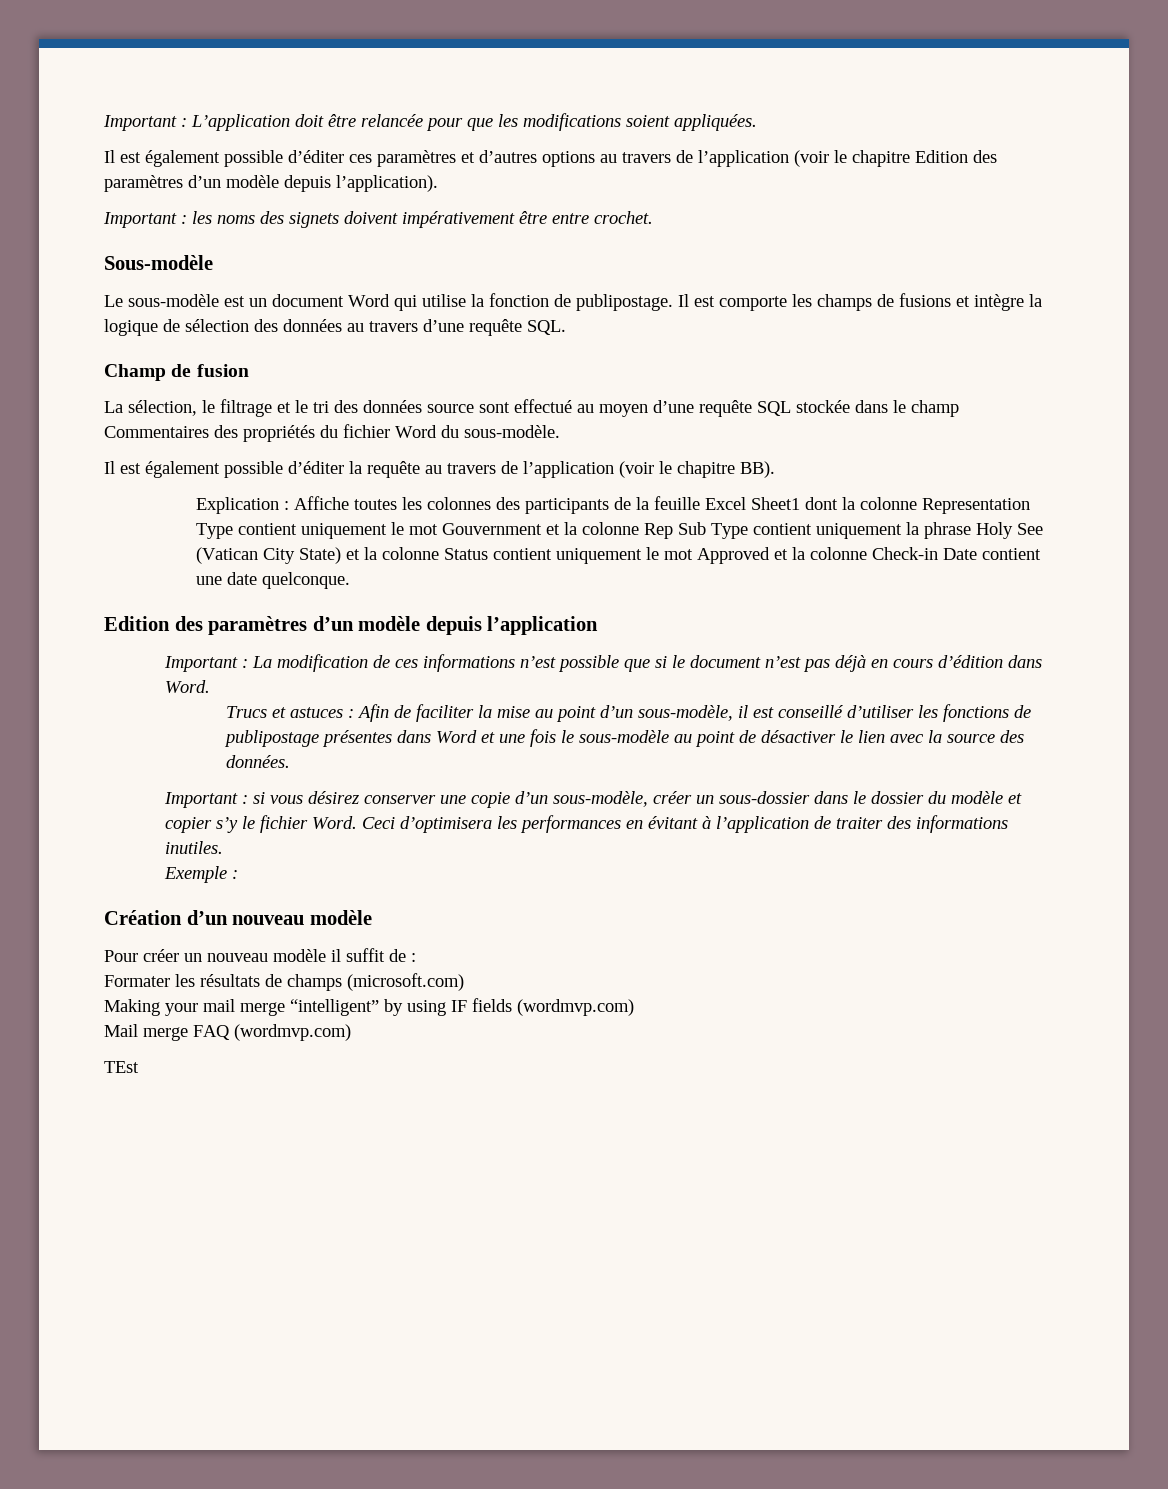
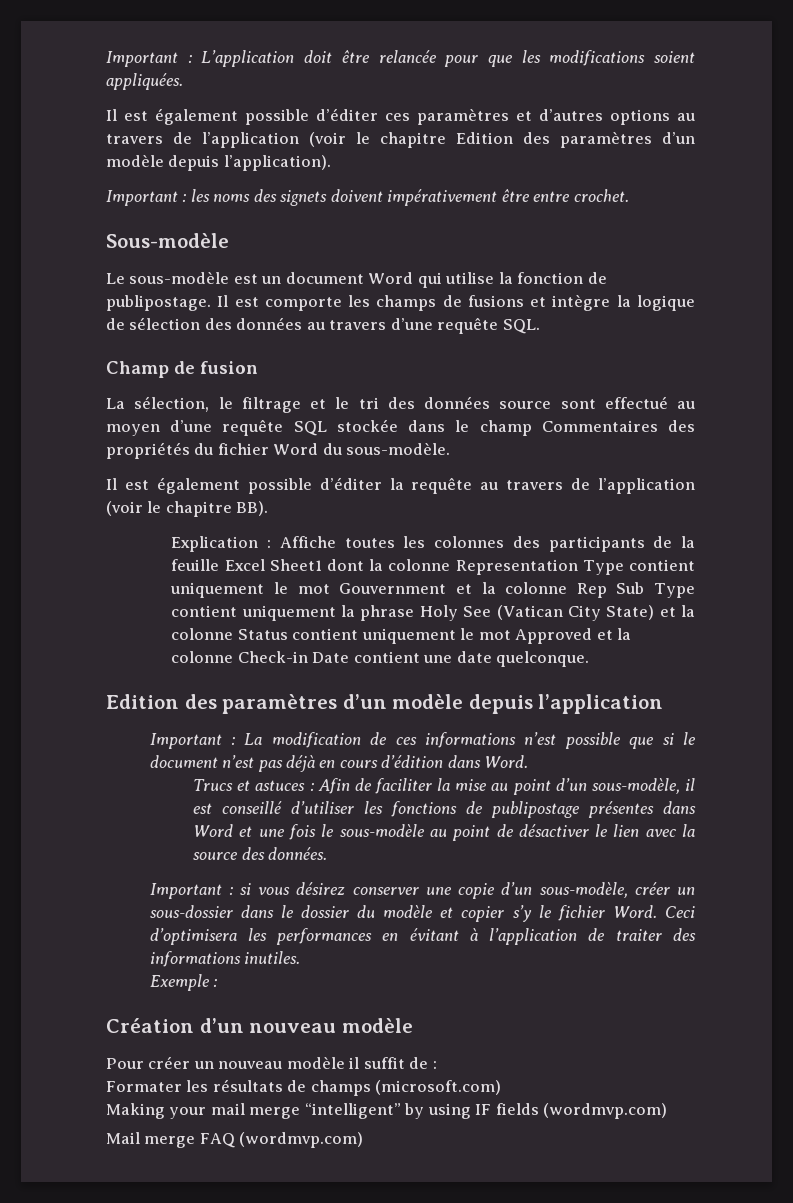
[104,1061,139,1073] // TEst -> (364, 1140) none

